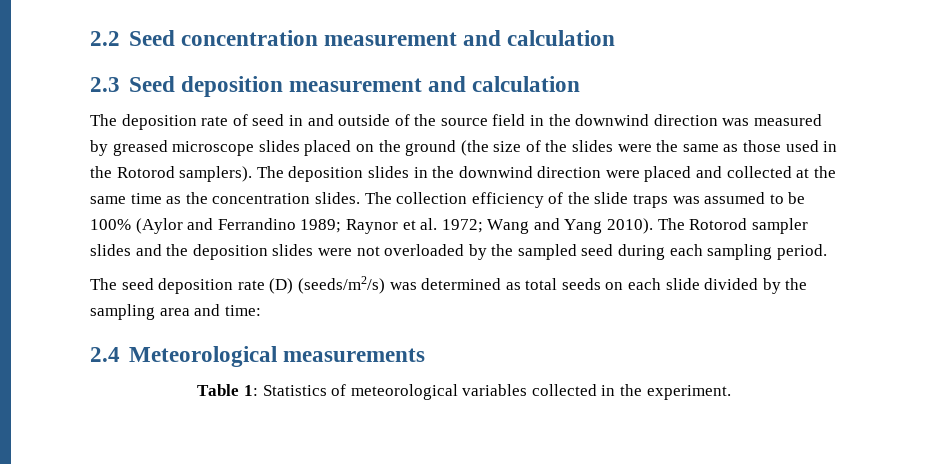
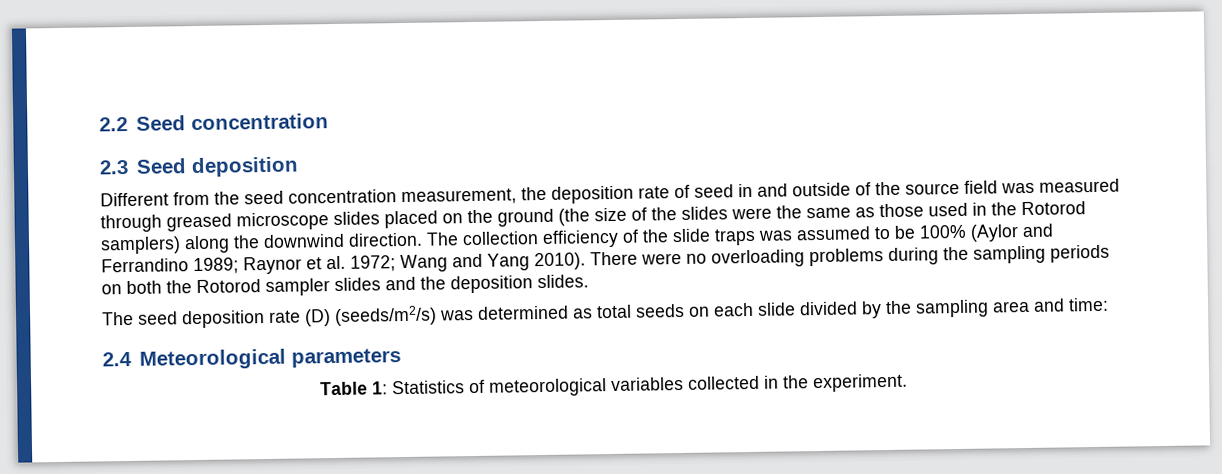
[323,30,616,46] measurement and calculation -> (329, 122) none
[288,76,581,92] [90,114,117,126] measurement and calculation // The -> [100,186,547,207] // Different from the seed concentration measurement, the
[530,114,718,126] in the downwind direction -> (998, 187) none
[90,140,108,156] by -> [100,214,162,233] through
[179,166,836,182] [90,192,360,204] samplers). The deposition slides in the downwind direction were placed and collected at the same time as the concentration slides. -> [100,232,423,255] samplers) along the downwind direction.
[657,218,685,230] The -> [590,244,1110,268] [101,280,192,295] There were no overloading problems during the sampling periods on both the
[272,244,827,260] slides were not overloaded by the sampled seed during each sampling period. -> [537,274,589,289] slides.
[282,348,425,362] measurements -> [290,348,401,368] parameters

